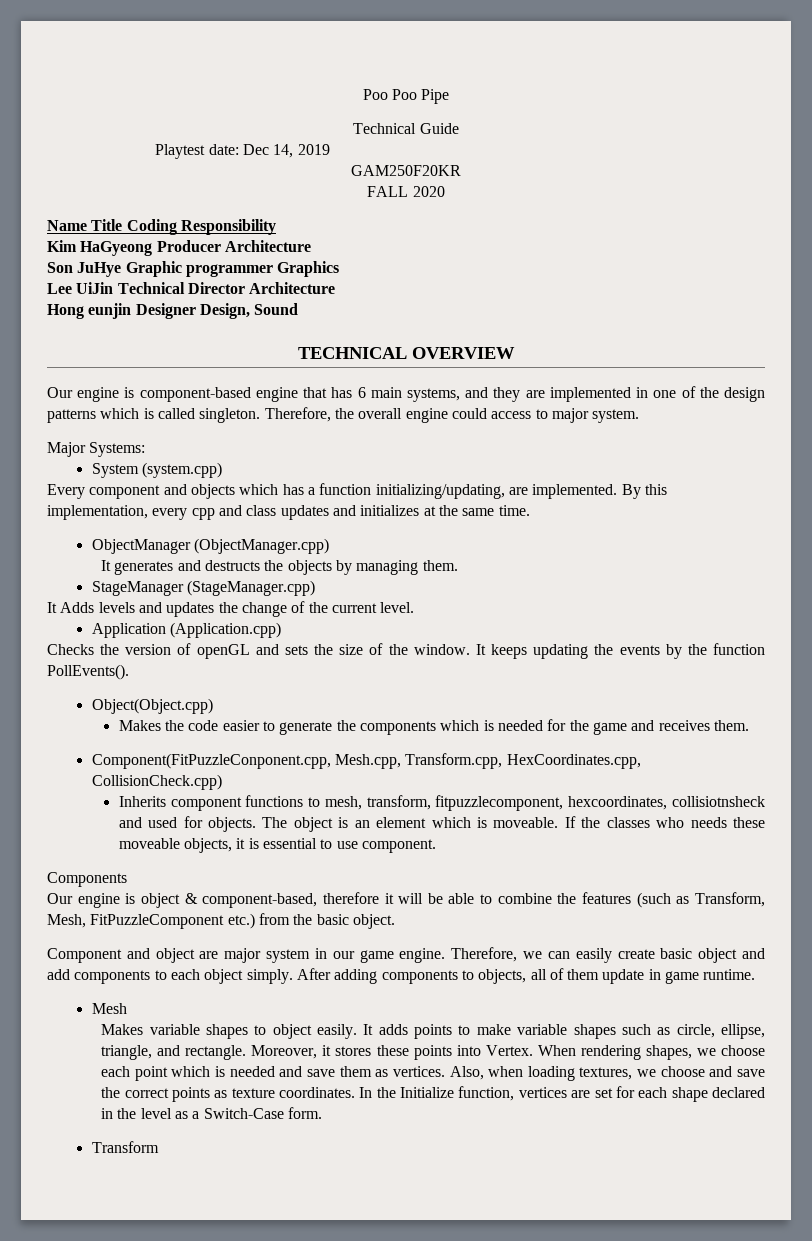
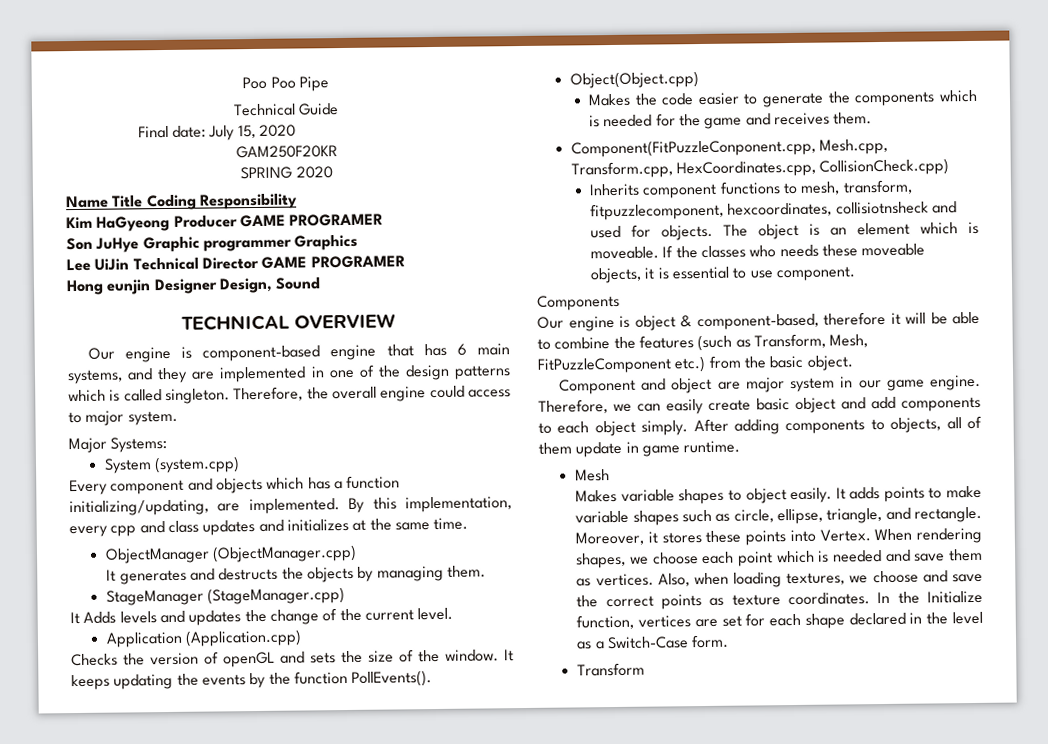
[155,144,330,159] Playtest date: Dec 14, 2019 -> [137,124,296,141] Final date: July 15, 2020
[367,186,409,197] FALL -> [240,166,293,180] SPRING
[224,240,311,252] Architecture -> [239,213,384,228] GAME PROGRAMER
[249,282,336,294] Architecture -> [261,255,405,269] GAME PROGRAMER

